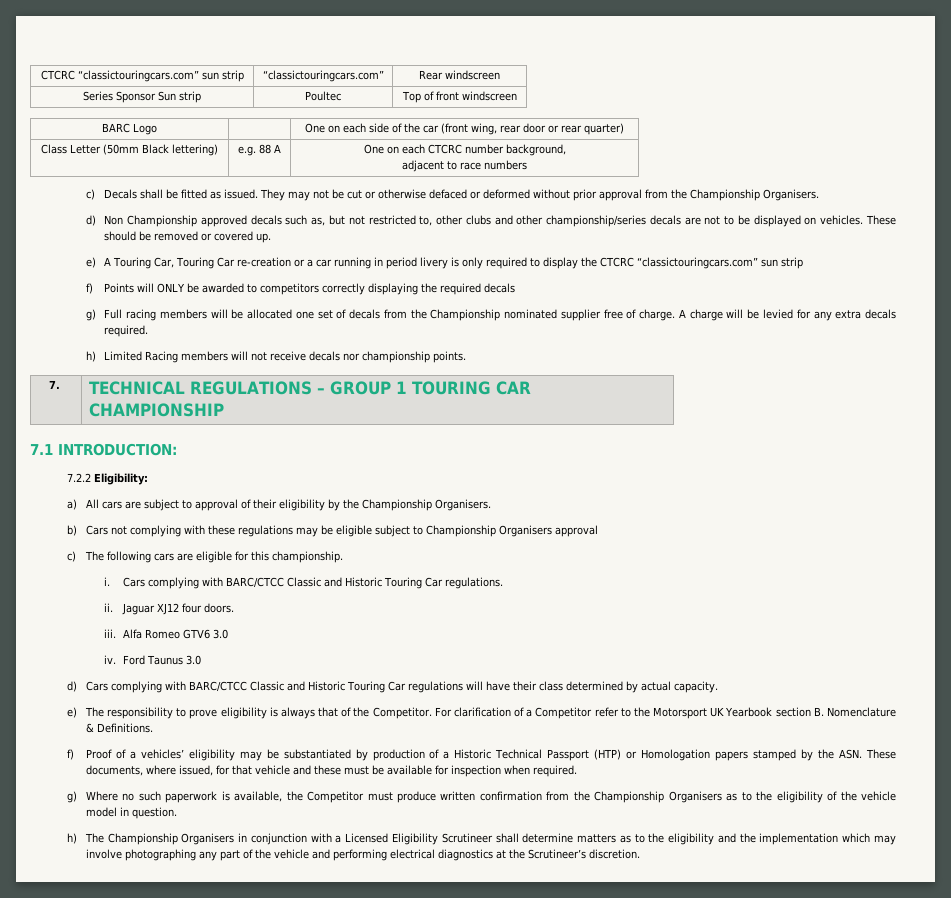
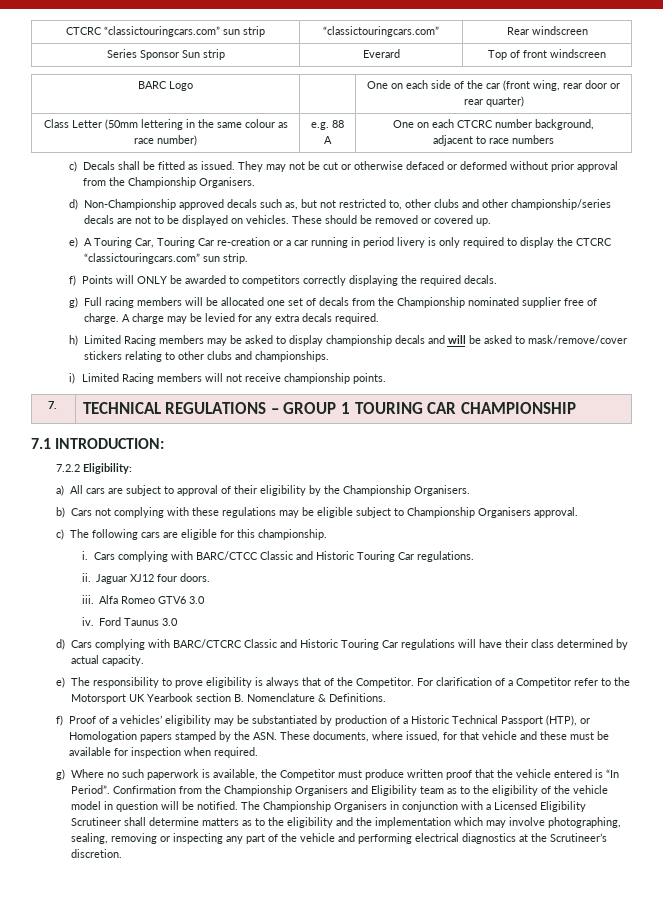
[305,91,341,101] Poultec -> [362,49,400,58] Everard
[142,144,218,156] Black lettering) -> [140,119,288,130] [134,135,197,146] lettering in the same colour as race number)
[104,215,198,227] Non Championship -> [83,199,176,210] Non-Championship
[781,257,804,269] strip -> [222,253,248,264] strip.
[484,283,516,293] decals -> [463,275,497,284] decals.
[726,309,744,318] will -> [166,316,187,324] may
(229, 356) none -> [206,335,627,346] [83,351,329,362] [68,373,202,384] may be asked to display championship decals and will be asked to mask/remove/cover stickers relating to other clubs and championships. // i) Limited Racing members
[309,351,361,361] decals nor -> (281, 377) none
[554,525,598,537] approval -> [533,507,578,518] approval.
[188,681,247,692] BARC/CTCC -> [172,639,242,648] BARC/CTCRC
[594,749,622,760] (HTP) -> [545,715,577,726] (HTP),
[479,791,542,801] confirmation -> [445,769,619,780] [70,785,176,794] proof that the vehicle entered is “In Period”. Confirmation
(722, 797) none -> [350,785,444,796] and Eligibility team
[131,807,177,819] [67,833,78,844] question. // h) -> [115,801,238,812] question will be notified.
[124,849,196,861] photographing -> [547,817,621,828] [70,833,223,844] photographing, sealing, removing or inspecting

